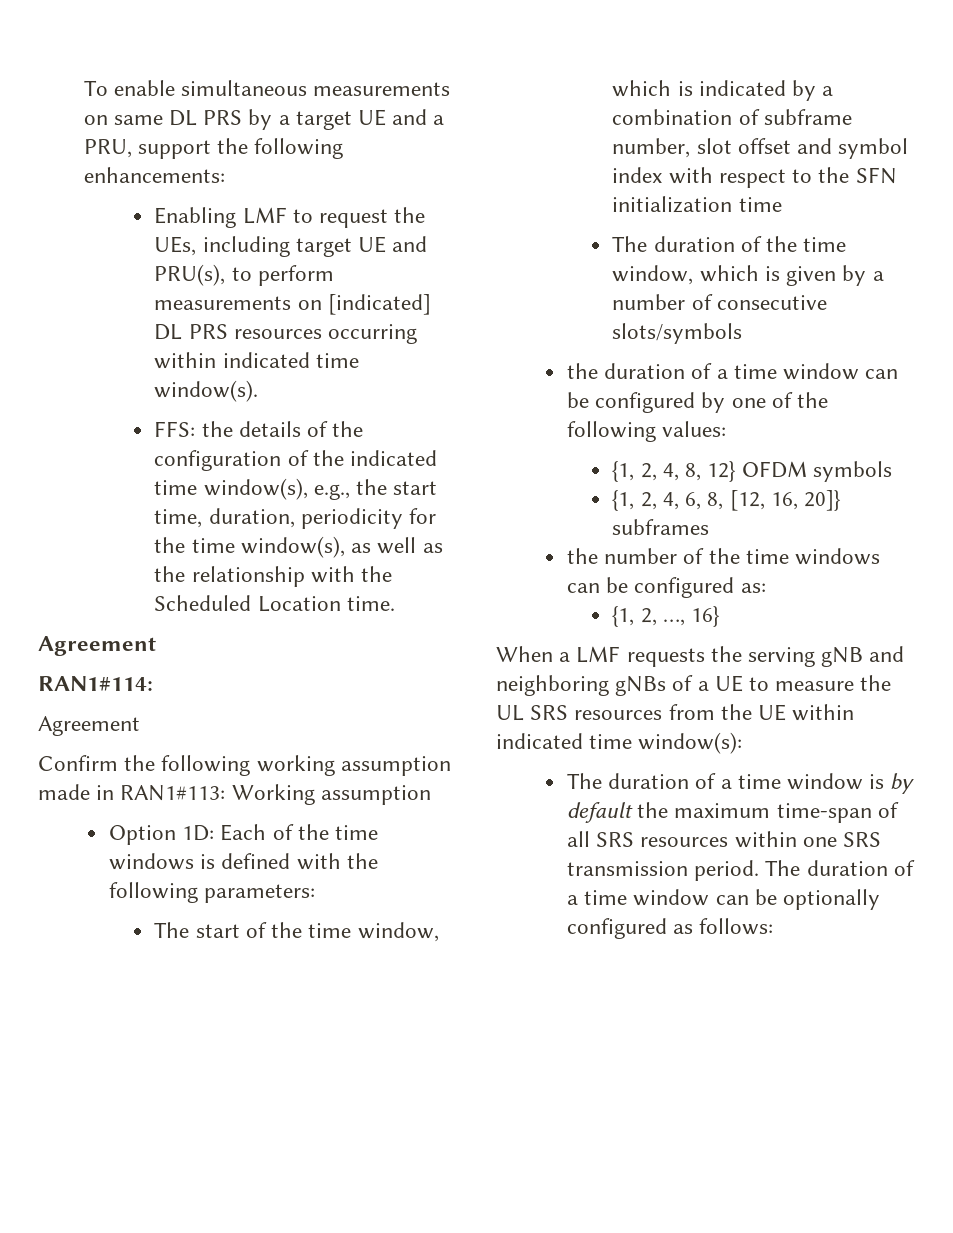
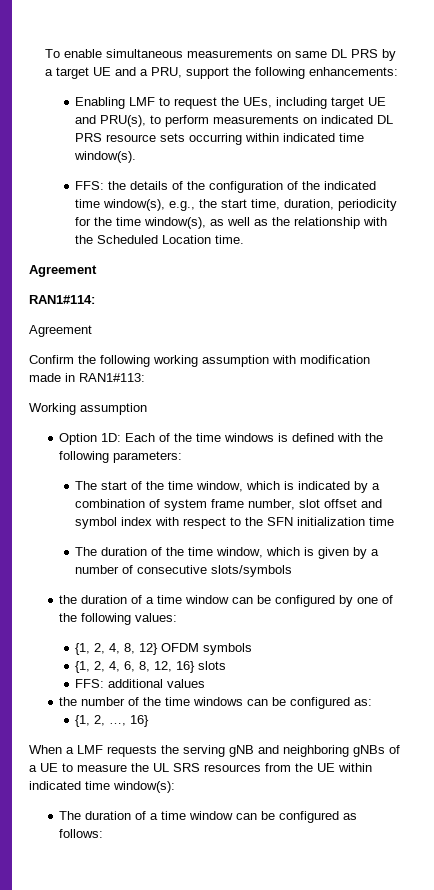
[327,294,431,315] [154,324,322,340] [indicated] DL PRS resources -> [321,115,394,124] [75,133,186,142] indicated DL PRS resource sets
(451, 766) none -> [272,355,370,364] with modification
(226, 793) none -> (145, 377) //
[763,109,852,125] subframe -> [164,499,245,511] system frame
[729,490,841,511] [612,519,710,535] [12, 16, 20]} subframes -> [154,661,227,673] [75,679,206,688] 12, 16} slots // FFS: additional values
[869,773,915,794] [566,802,899,823] [566,831,881,848] [566,860,915,881] [566,889,880,910] is by default the maximum time-span of all SRS resources within one SRS transmission period. The duration of a time window can be optionally -> [236,811,276,820] can be

